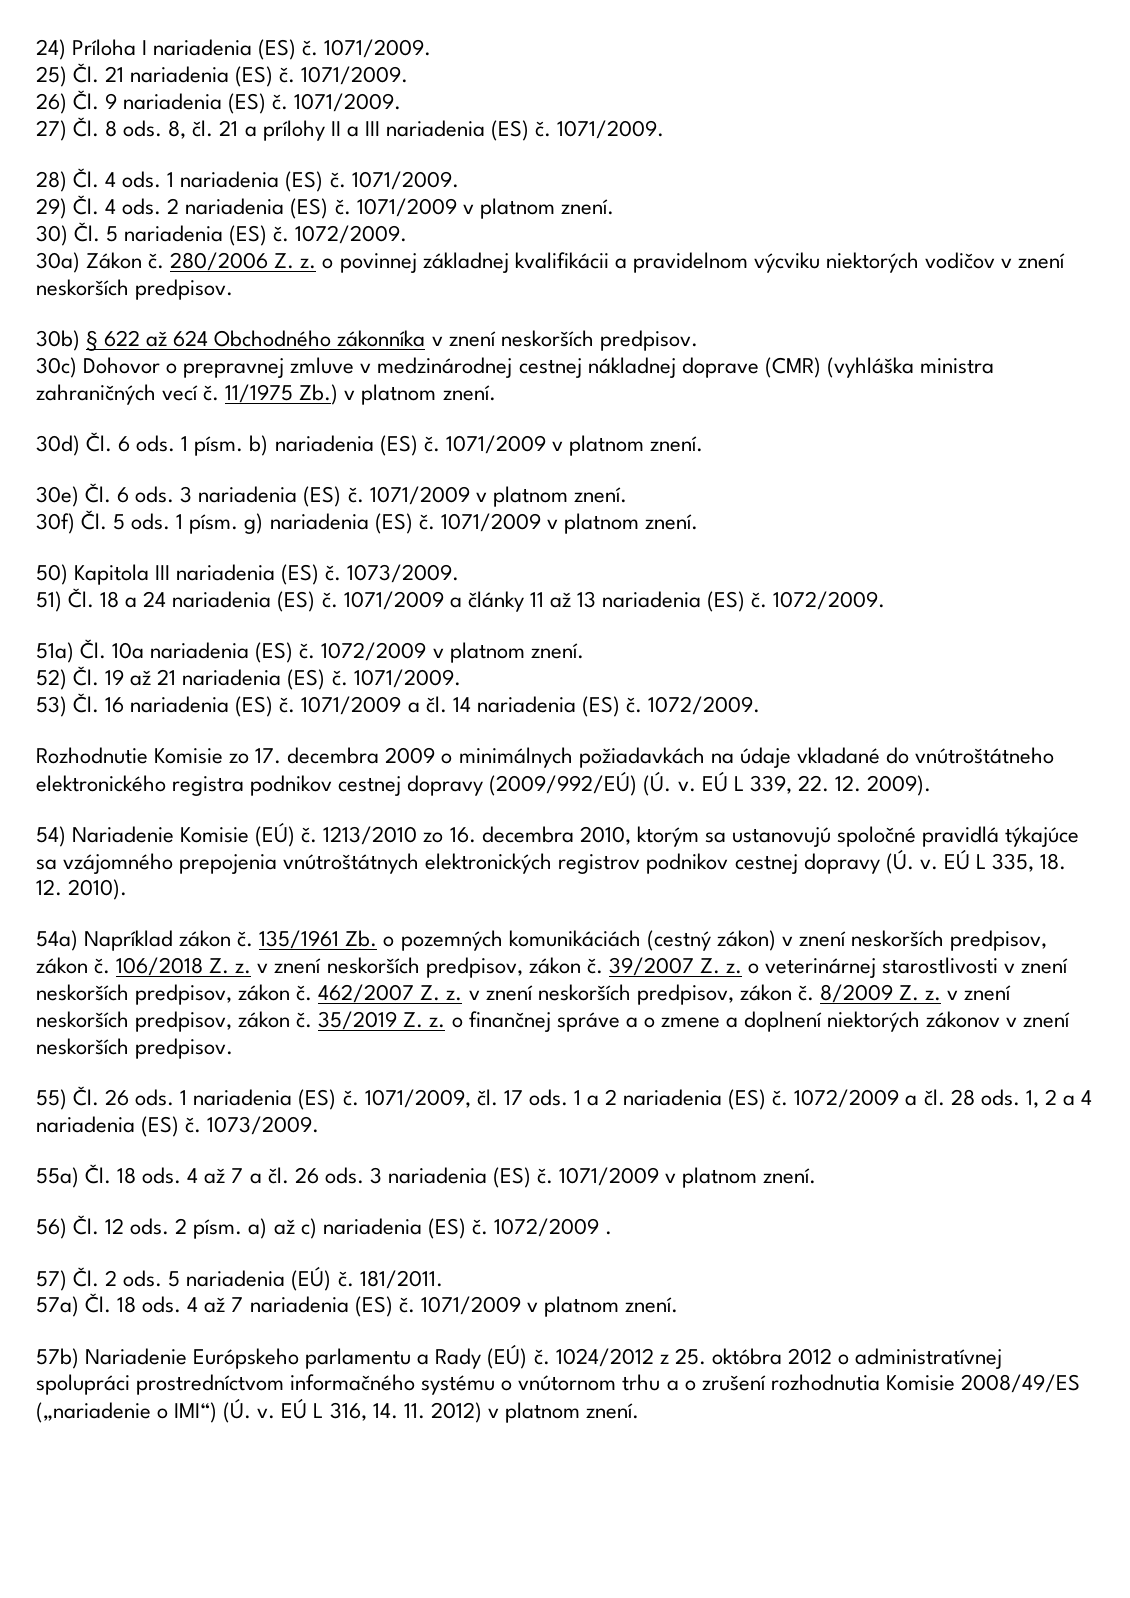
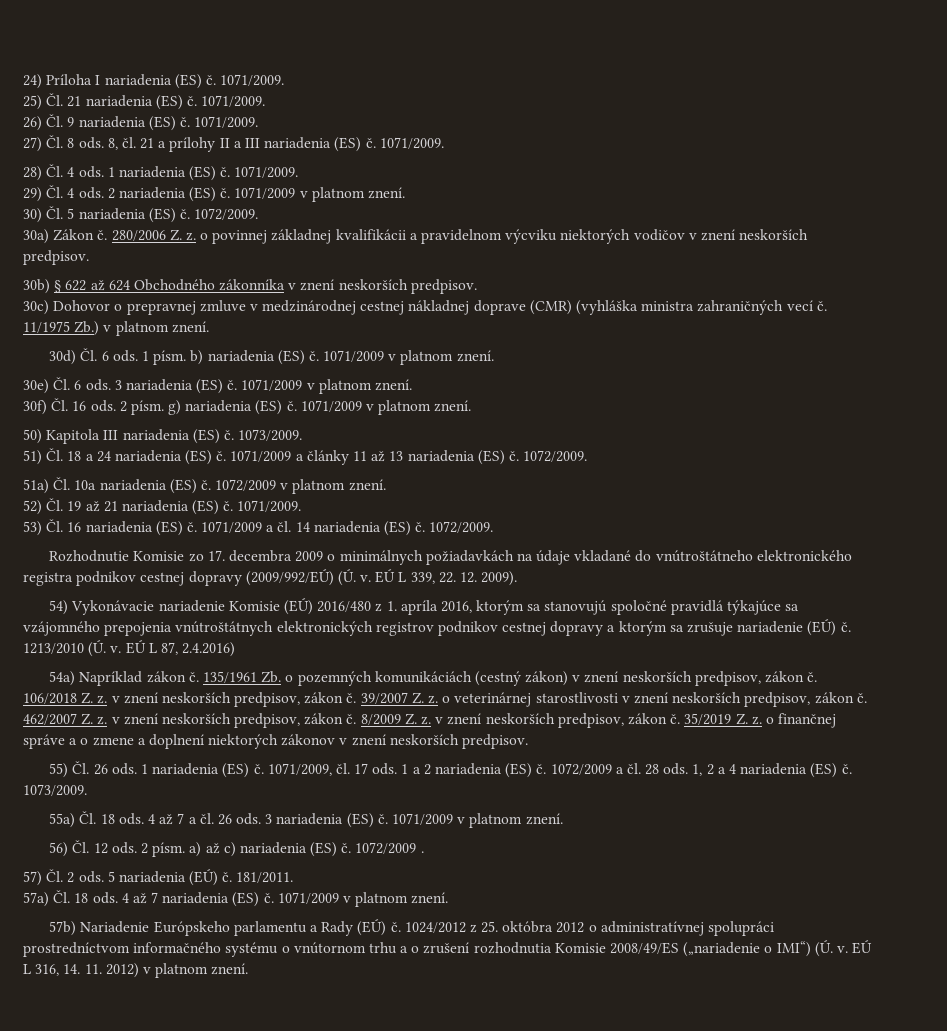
[113,513,184,530] 5 ods. 1 -> [72,400,127,412] 16 ods. 2
[72,822,831,847] Nariadenie Komisie (EÚ) č. 1213/2010 zo 16. decembra 2010, ktorým sa ustanovujú -> [71,598,608,615] Vykonávacie nariadenie Komisie (EÚ) 2016/480 z 1. apríla 2016, ktorým sa stanovujú
[885,849,1067,874] [36,879,128,900] (Ú. v. EÚ L 335, 18. 12. 2010). -> [607,619,851,636] [23,640,236,657] a ktorým sa zrušuje nariadenie (EÚ) č. 1213/2010 (Ú. v. EÚ L 87, 2.4.2016)

